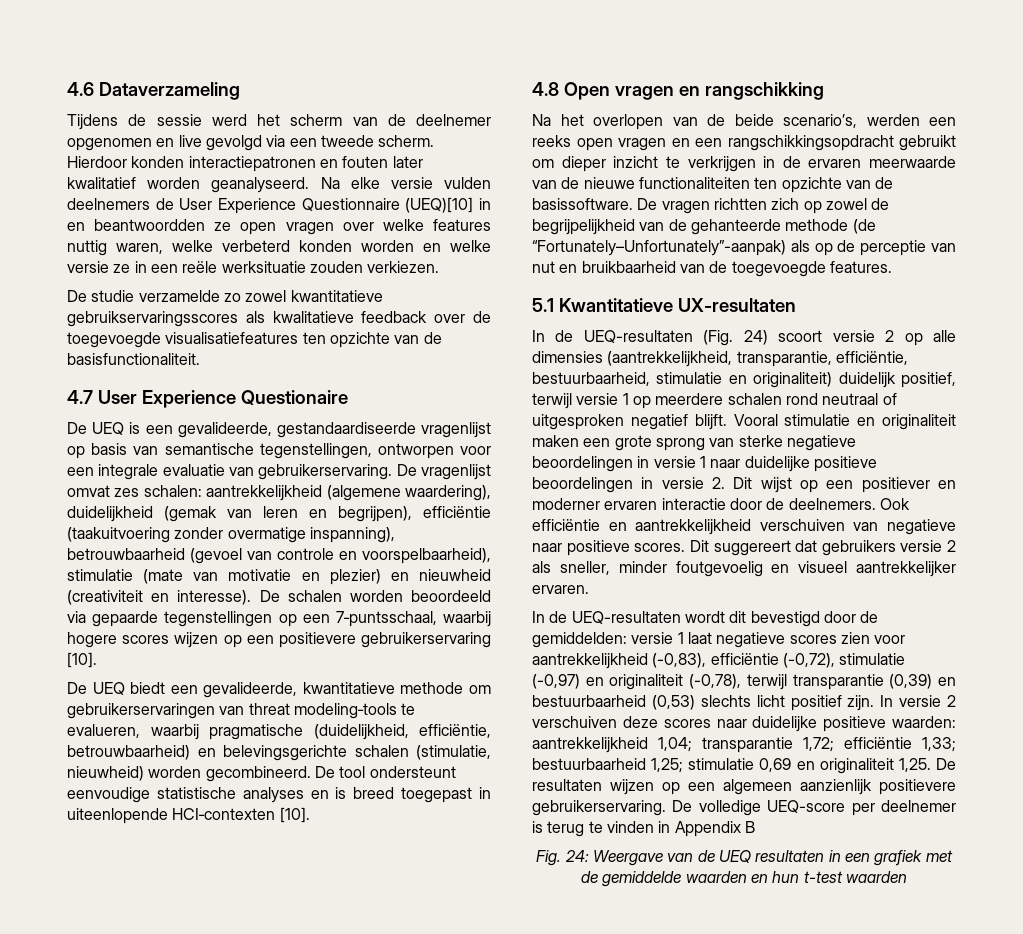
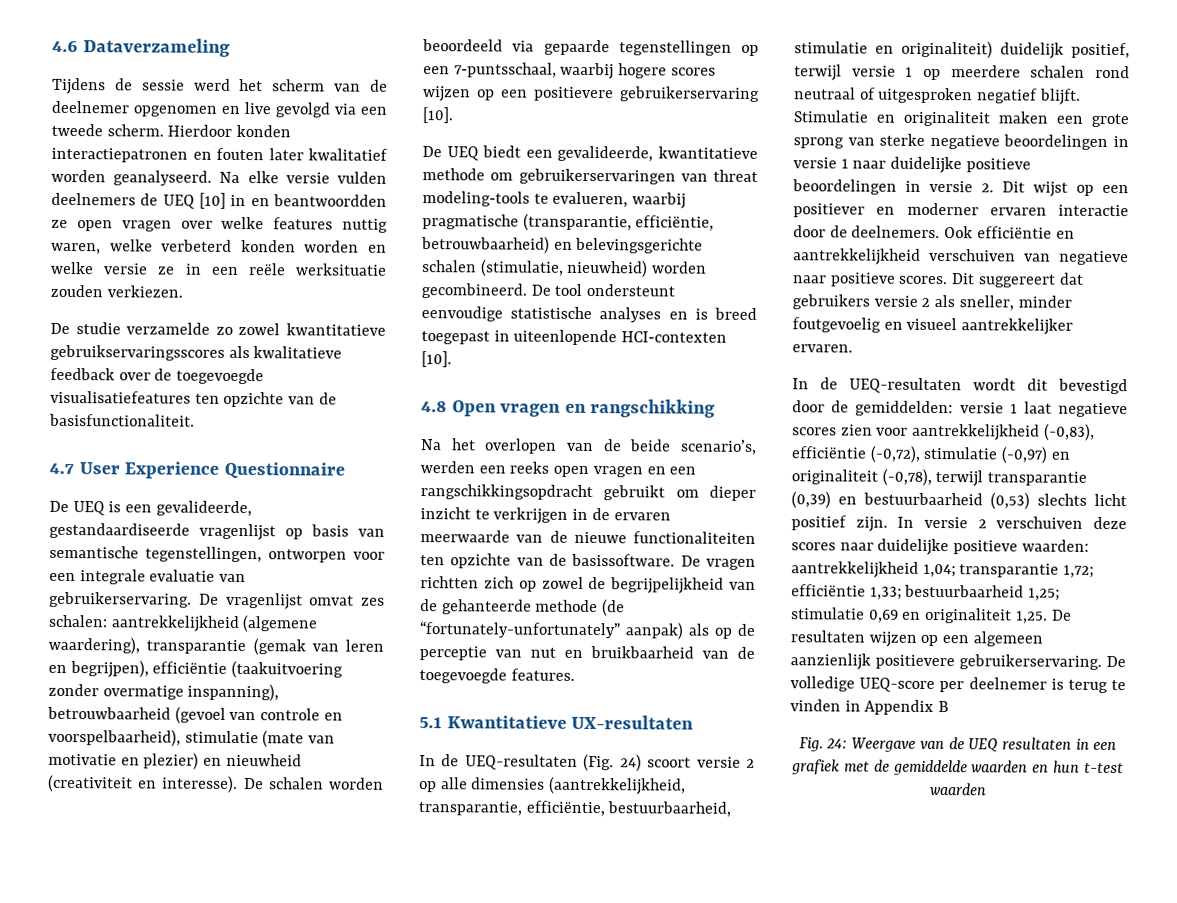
[179,197,474,214] User Experience Questionnaire (UEQ)[10] -> [162,192,226,209] UEQ [10]
[240,390,348,405] Questionaire -> [223,461,345,479] Questionnaire
[67,506,153,522] duidelijkheid -> [146,639,247,655] transparantie
[313,724,409,740] (duidelijkheid, -> [522,213,632,232] (transparantie,
[532,240,786,256] “Fortunately–Unfortunately”-aanpak) -> [419,621,684,640] “fortunately-unfortunately” aanpak)
[733,414,851,426] Vooral stimulatie -> [793,110,868,123] Stimulatie

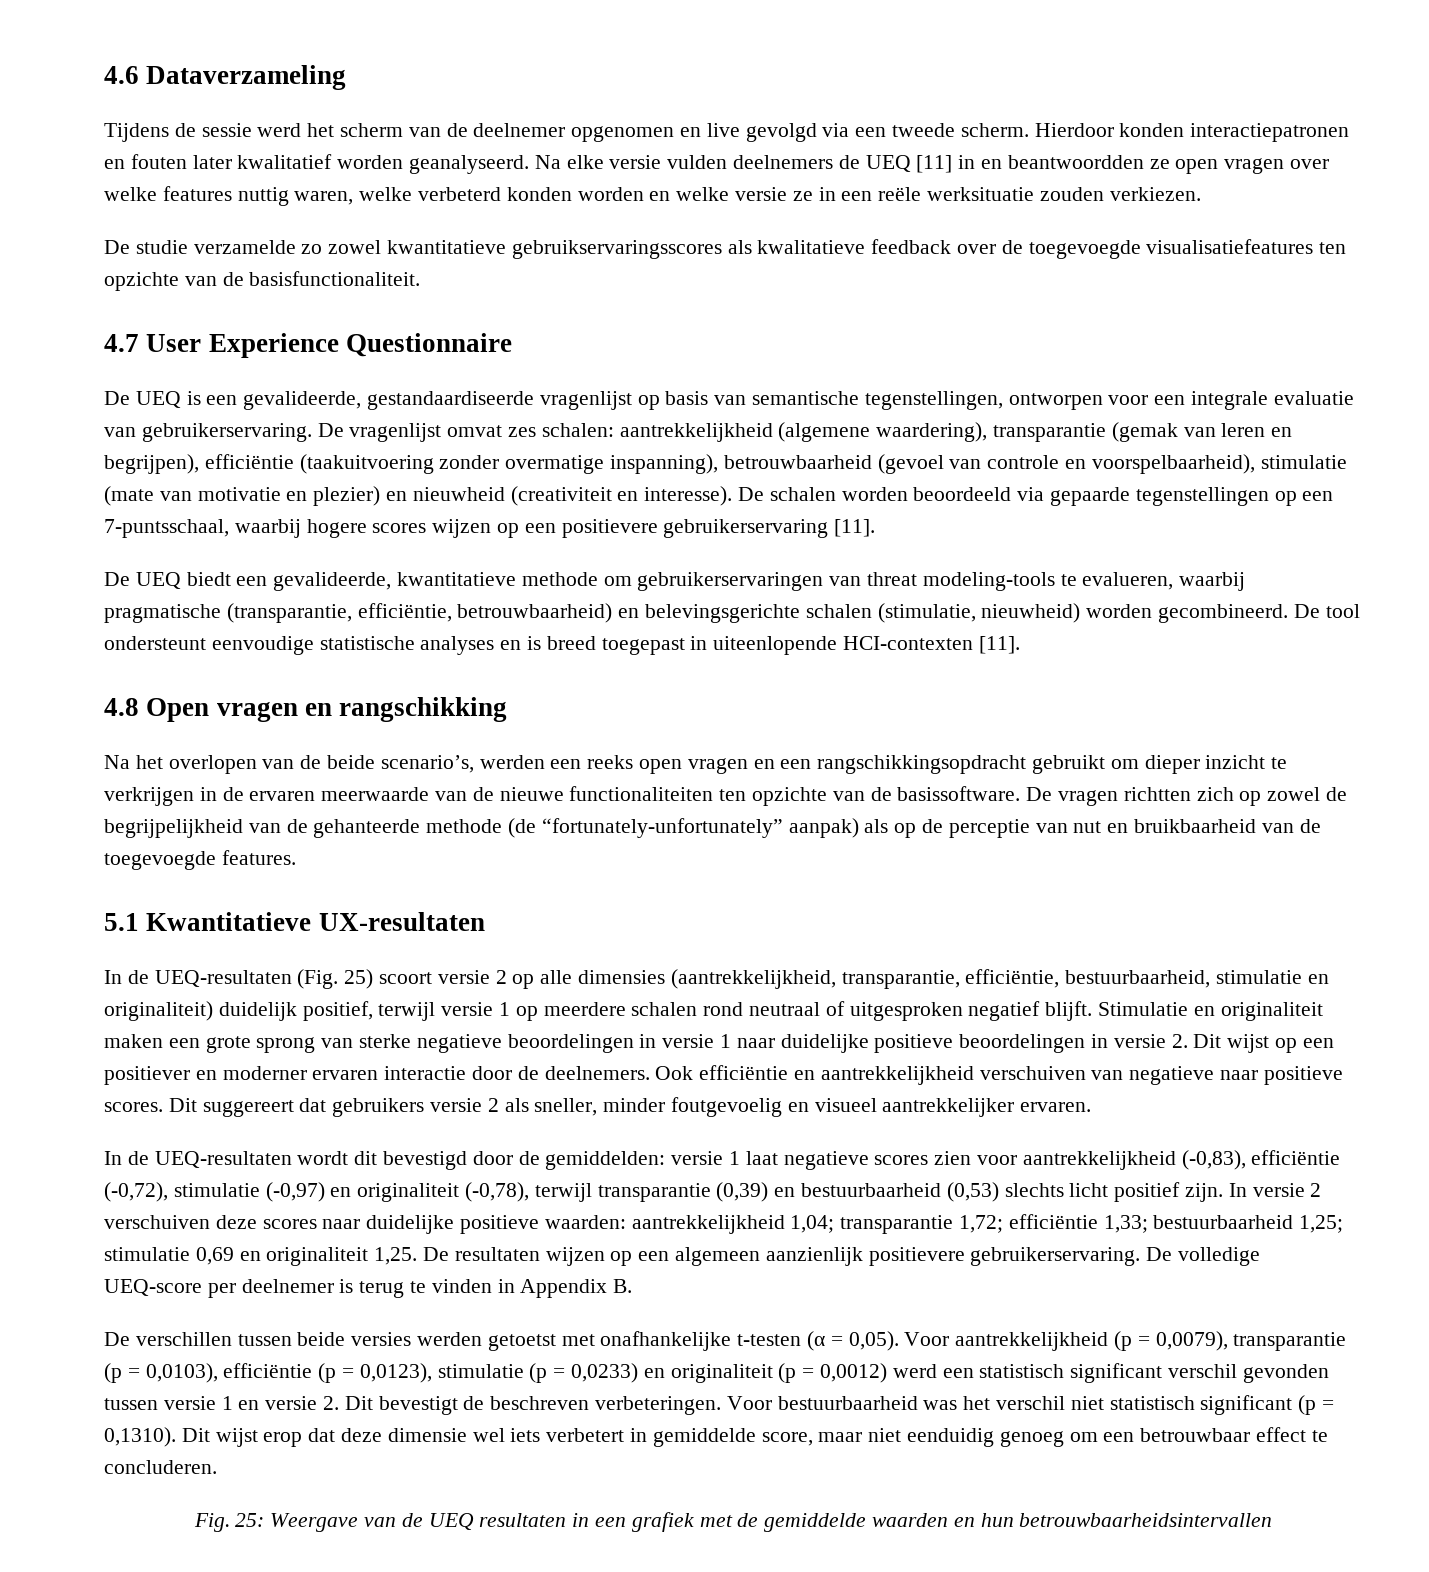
[199,192,226,209] [10] -> [916,155,953,173] [11]
[422,107,453,124] [10]. -> [834,519,876,537] [11].
[421,351,452,368] [10]. -> [978,636,1020,654] [11].
[619,754,642,772] 24) -> [344,969,374,989] 25)
[938,701,950,713] B -> [613,1279,633,1293] [104,1331,1347,1351] [104,1363,1329,1383] [104,1395,1335,1415] [104,1427,1328,1447] [104,1460,217,1474] B. // De verschillen tussen beide versies werden getoetst met onafhankelijke t-testen (α = 0,05). Voor aantrekkelijkheid (p = 0,0079), transparantie (p = 0,0103), efficiëntie (p = 0,0123), stimulatie (p = 0,0233) en originaliteit (p = 0,0012) werd een statistisch significant verschil gevonden tussen versie 1 en versie 2. Dit bevestigt de beschreven verbeteringen. Voor bestuurbaarheid was het verschil niet statistisch significant (p = 0,1310). Dit wijst erop dat deze dimensie wel iets verbetert in gemiddelde score, maar niet eenduidig genoeg om een betrouwbaar effect te concluderen.
[826,738,848,750] 24: -> [235,1513,265,1527] 25:
[1083,762,1124,774] [929,782,987,796] t-test waarden -> [1019,1513,1273,1527] betrouwbaarheidsintervallen

